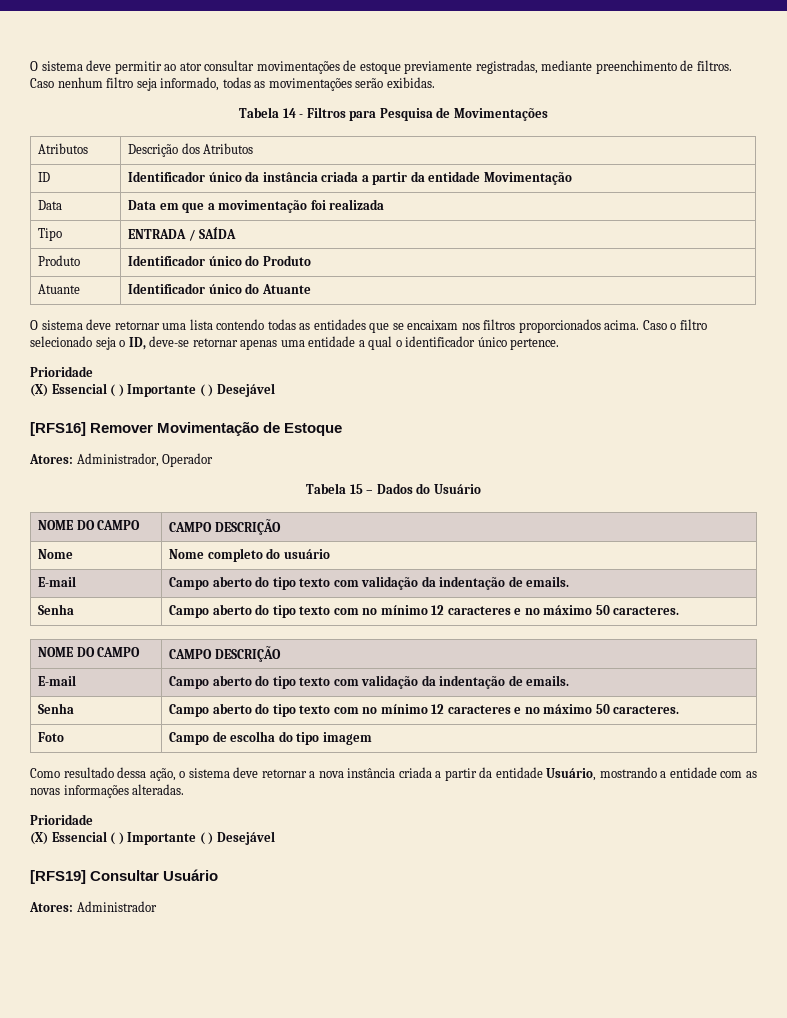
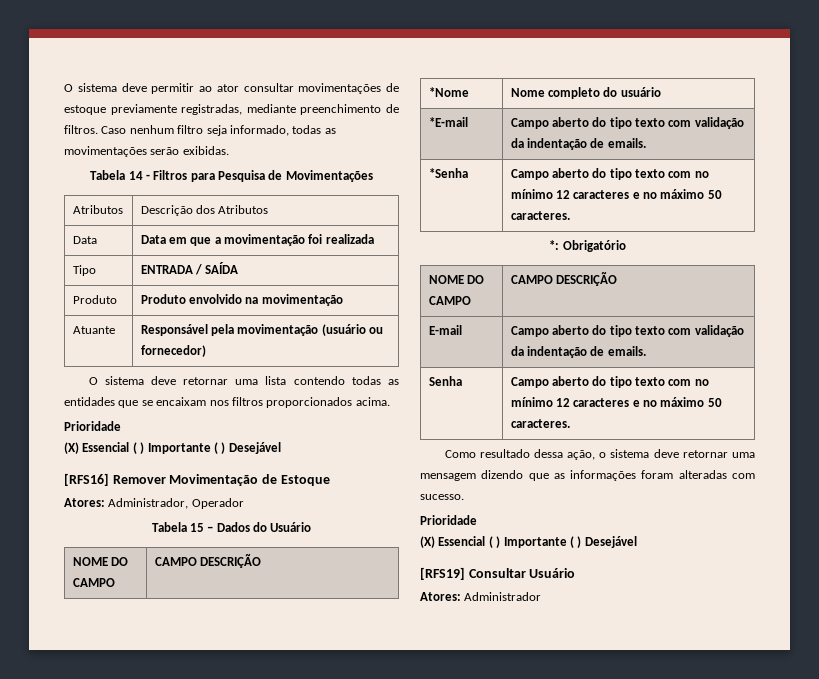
[38,172,51,182] [128,171,572,185] // ID | Identificador único da instância criada a partir da entidade Movimentação -> (269, 209) none
[128,255,311,266] [38,284,81,294] [128,283,311,294] Identificador único do Produto // Atuante | Identificador único do Atuante -> [140,294,343,306] [72,326,115,334] [140,324,384,336] [140,345,206,357] Produto envolvido na movimentação // Atuante | Responsável pela movimentação (usuário ou fornecedor)
[642,319,707,330] [30,336,560,350] Caso o filtro selecionado seja o ID, deve-se retornar apenas uma entidade a qual o identificador único pertence. -> (390, 401) none
[38,549,74,559] Nome -> [428,87,469,97] *Nome
[38,576,77,587] E-mail -> [428,117,468,127] *E-mail
[38,604,75,615] Senha -> [428,168,468,178] *Senha
(680, 610) none -> [549,240,626,252] // *: Obrigatório
[38,732,65,742] [169,731,372,745] // Foto | Campo de escolha do tipo imagem -> (570, 423) none
[309,767,757,781] [30,784,185,798] a nova instância criada a partir da entidade Usuário, mostrando a entidade com as novas informações alteradas. -> [732,452,755,458] [420,470,755,481] [420,494,464,500] uma mensagem dizendo que as informações foram alteradas com sucesso.

